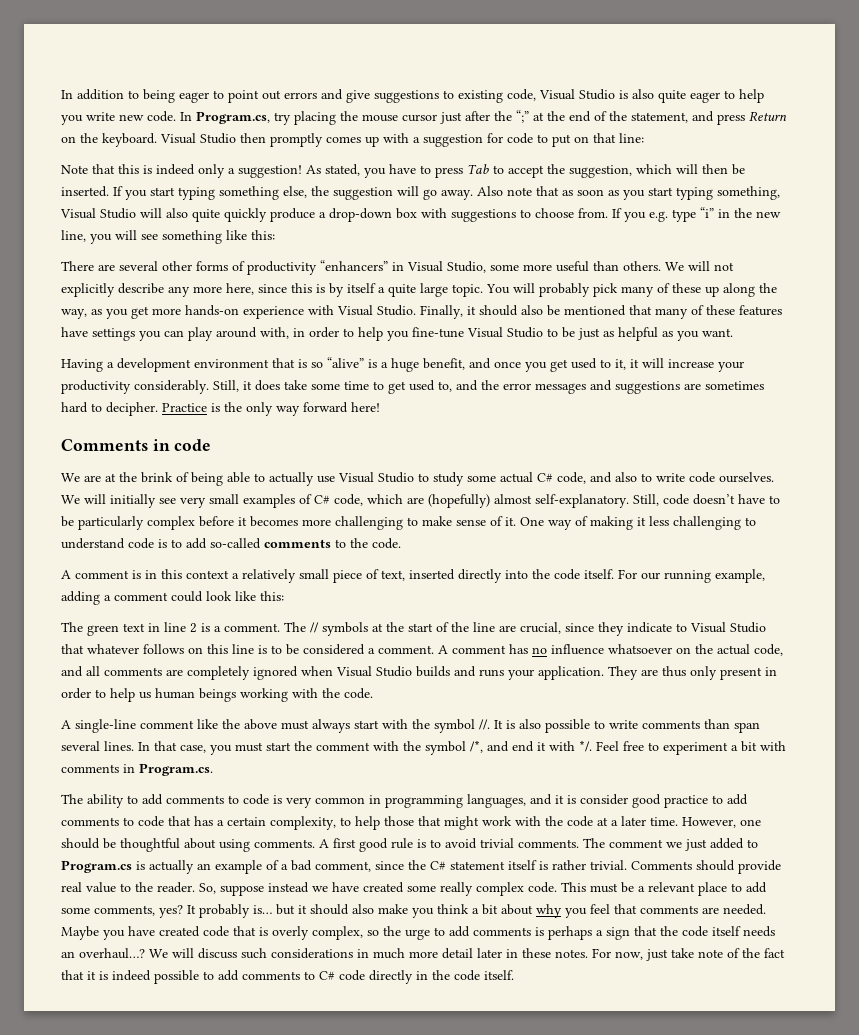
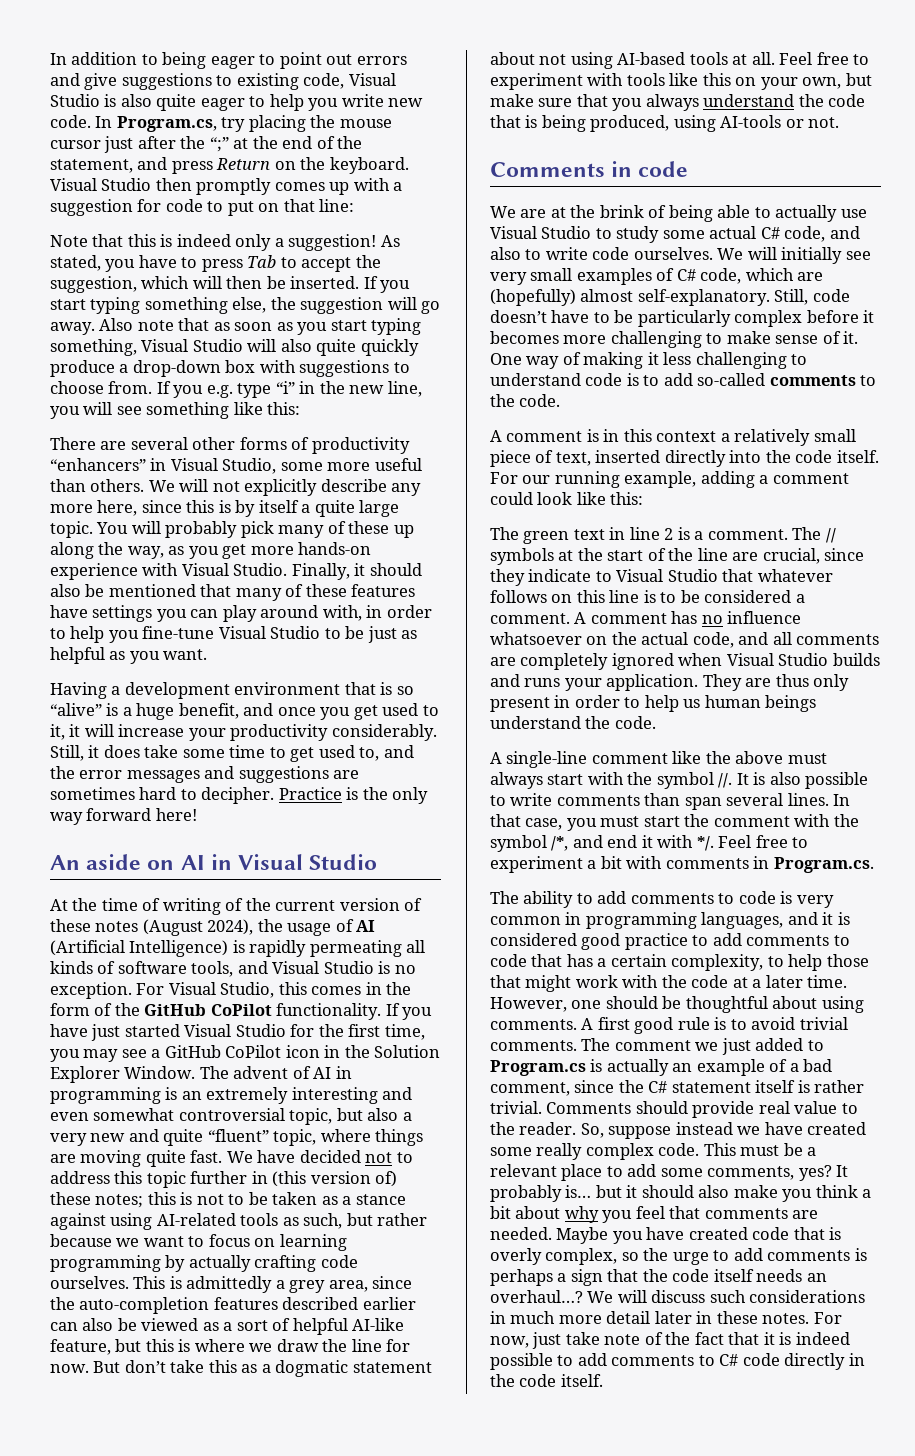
(380, 407) none -> [50,854,378,870] [50,898,423,915] [50,919,376,936] [50,940,426,957] [50,961,416,977] [50,982,412,999] [50,1003,433,1020] [50,1024,425,1041] [50,1045,441,1062] [50,1066,352,1083] [50,1087,413,1104] [50,1108,412,1125] [50,1129,424,1146] [50,1150,413,1167] [50,1171,398,1188] [50,1192,406,1208] [50,1213,428,1230] [50,1234,347,1251] [50,1255,358,1272] [50,1276,413,1293] [50,1297,416,1314] [50,1318,405,1335] [50,1339,411,1355] [50,1360,432,1377] [490,52,870,69] [490,73,872,90] [490,94,866,111] [490,115,840,132] // An aside on AI in Visual Studio // At the time of writing of the current version of these notes (August 2024), the usage of AI (Artificial Intelligence) is rapidly permeating all kinds of software tools, and Visual Studio is no exception. For Visual Studio, this comes in the form of the GitHub CoPilot functionality. If you have just started Visual Studio for the first time, you may see a GitHub CoPilot icon in the Solution Explorer Window. The advent of AI in programming is an extremely interesting and even somewhat controversial topic, but also a very new and quite “fluent” topic, where things are moving quite fast. We have decided not to address this topic further in (this version of) these notes; this is not to be taken as a stance against using AI-related tools as such, but rather because we want to focus on learning programming by actually crafting code ourselves. This is admittedly a grey area, since the auto-completion features described earlier can also be viewed as a sort of helpful AI-like feature, but this is where we draw the line for now. But don’t take this as a dogmatic statement about not using AI-based tools at all. Feel free to experiment with tools like this on your own, but make sure that you always understand the code that is being produced, using AI-tools or not.
[240,688,318,702] working with -> [490,716,581,729] understand
[580,794,628,805] consider -> [490,933,577,946] considered

